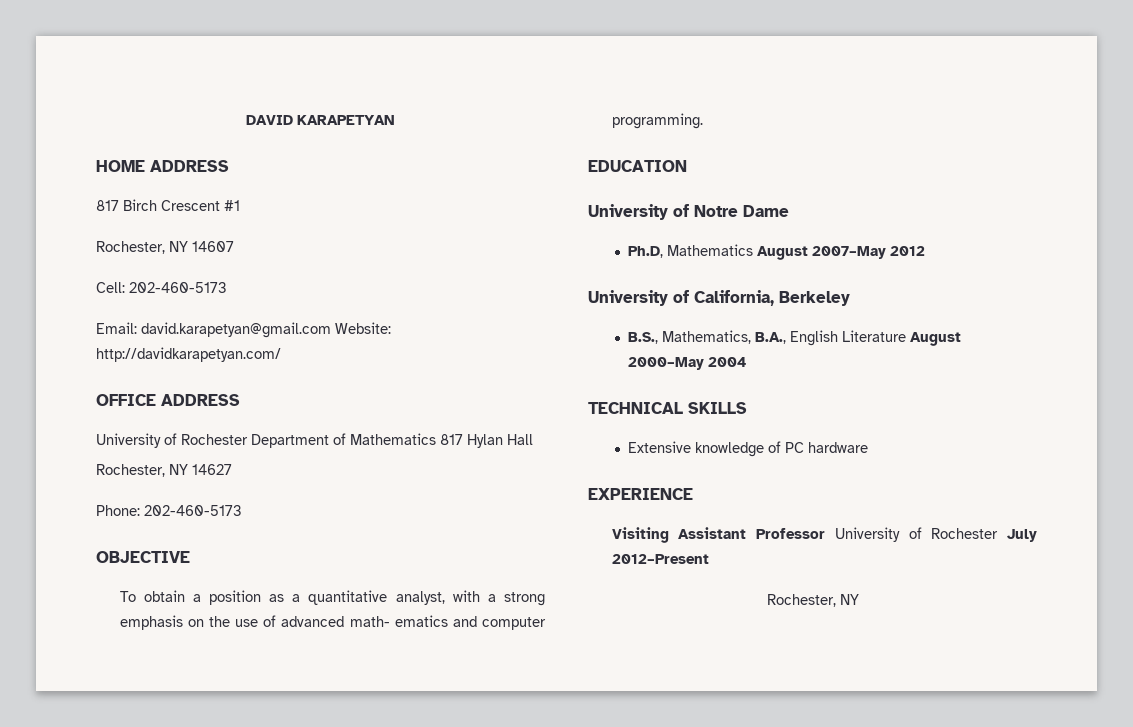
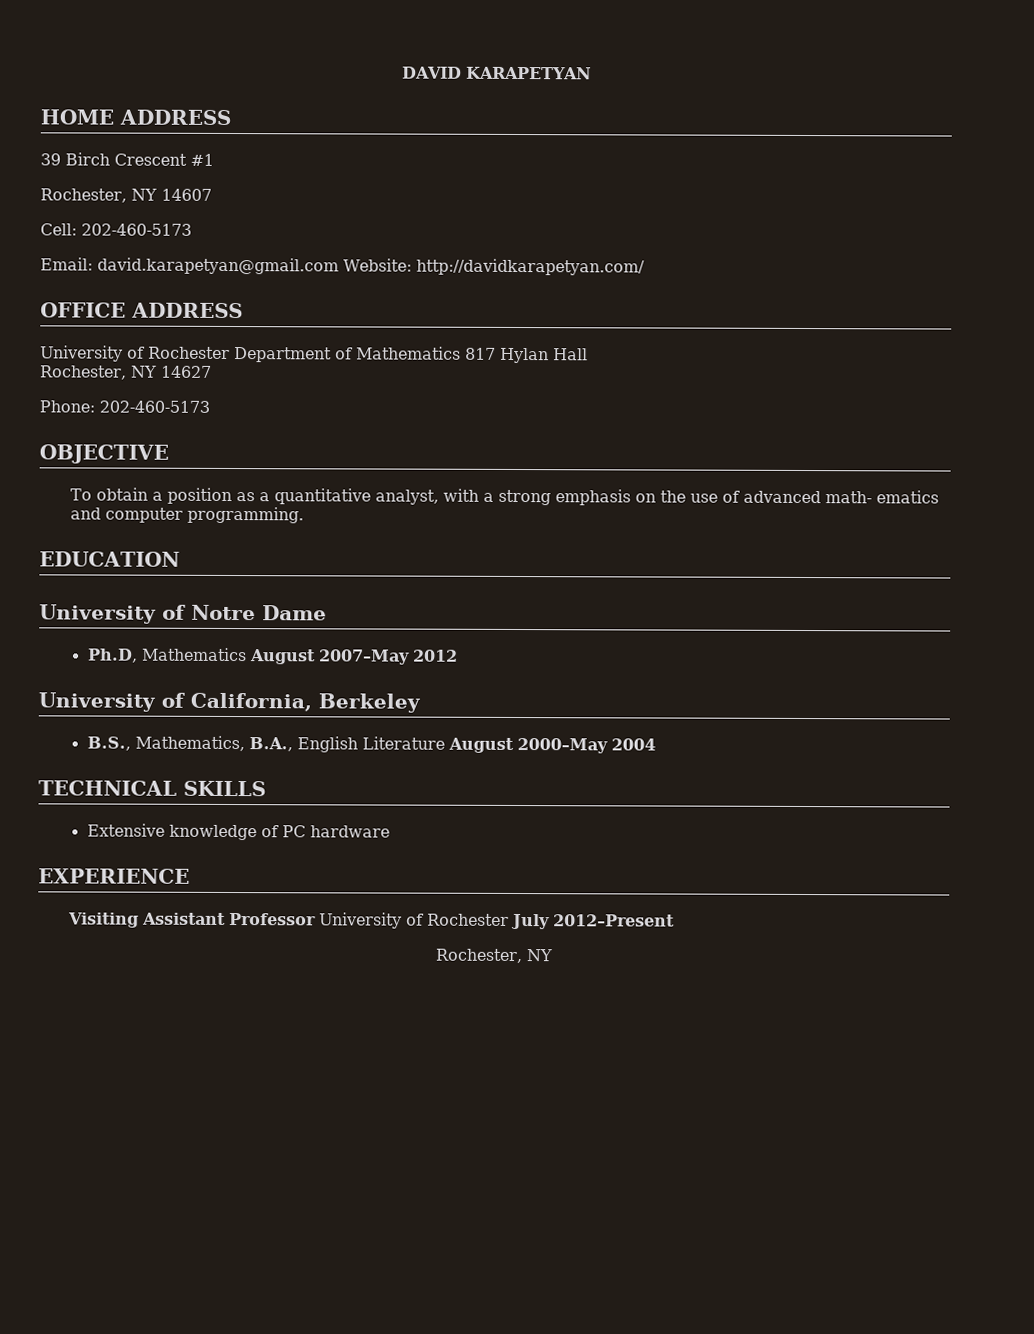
[96,200,119,211] 817 -> [40,153,61,166] 39

